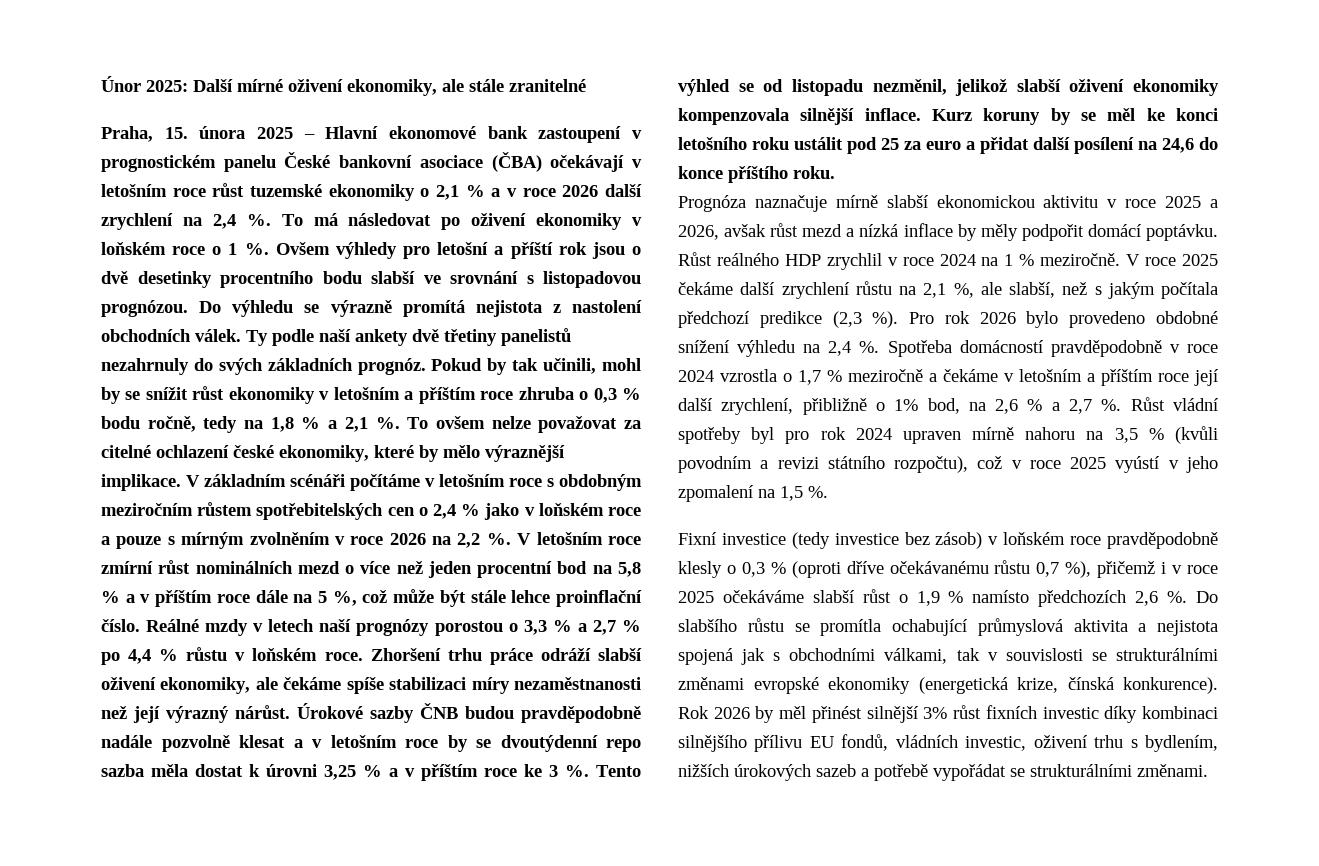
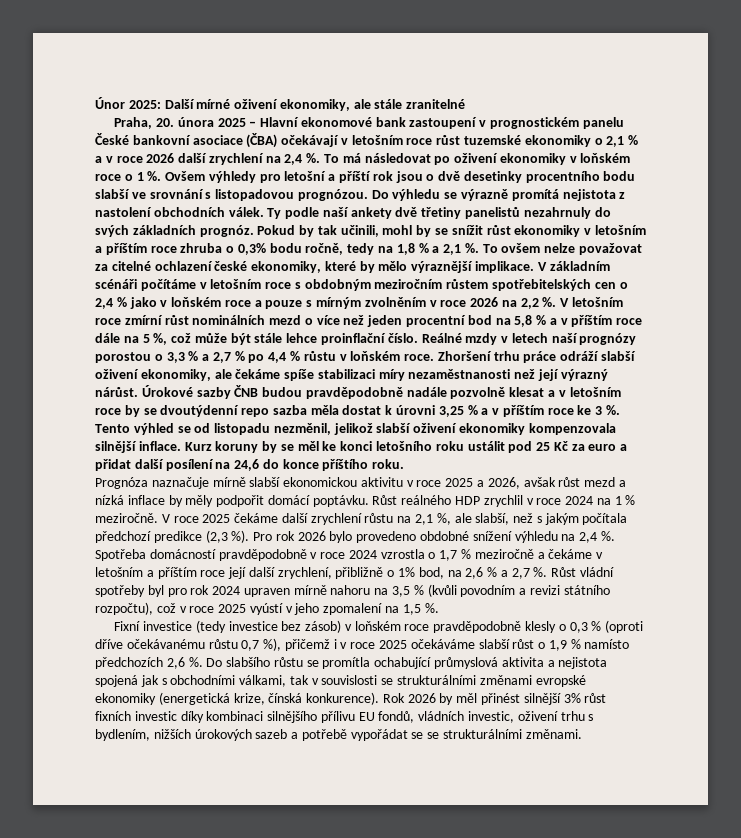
[164,127,188,139] 15. -> [155,118,174,127] 20.
[593,388,641,403] 0,3 % -> [237,243,266,255] 0,3%
(899, 144) none -> [553,441,568,451] Kč
(1025, 772) none -> [427,732,440,739] se

